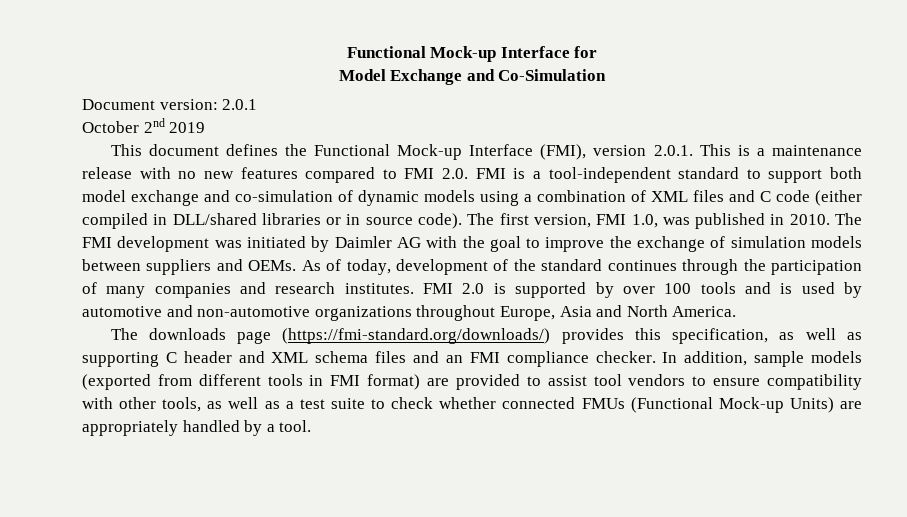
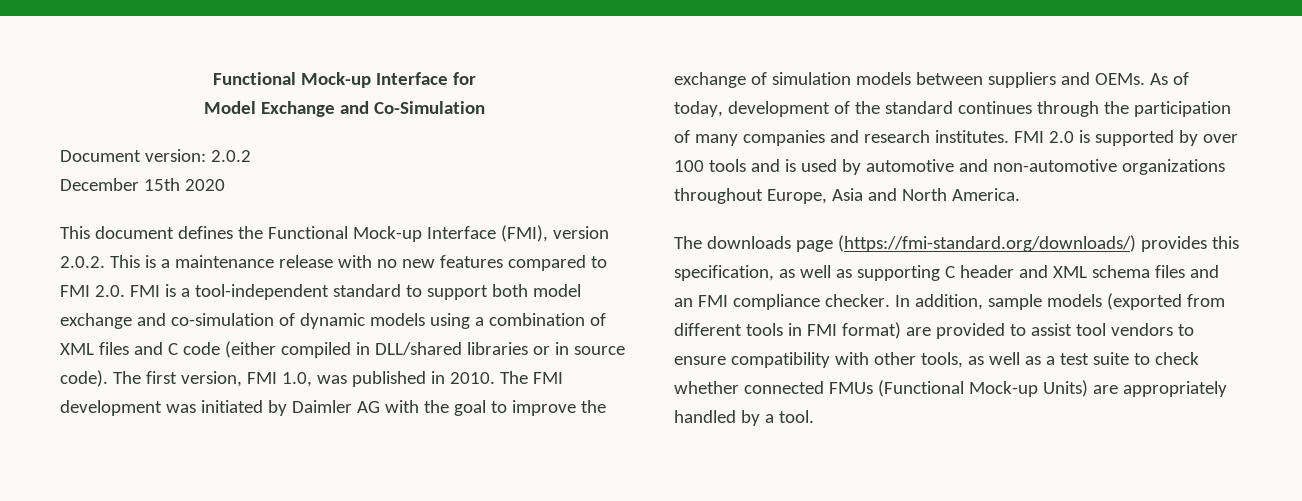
[222,99,258,110] [82,118,206,133] 2.0.1 // October 2nd 2019 -> [210,150,251,162] [60,178,225,191] 2.0.2 // December 15th 2020
[653,145,693,156] 2.0.1. -> [60,256,105,268] 2.0.2.

